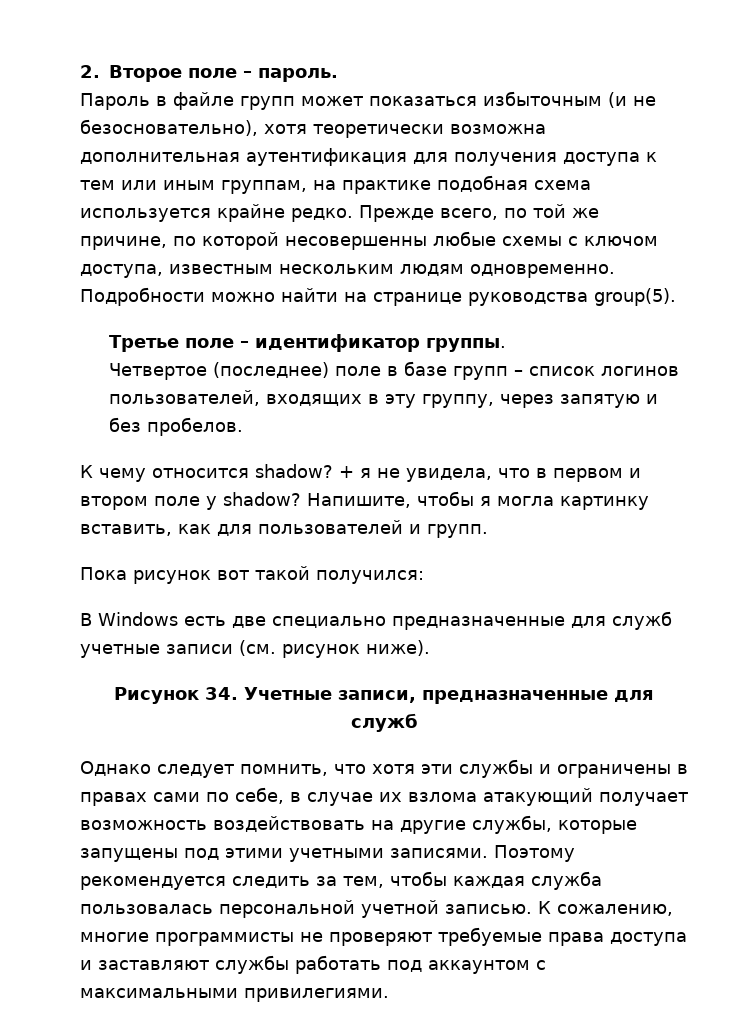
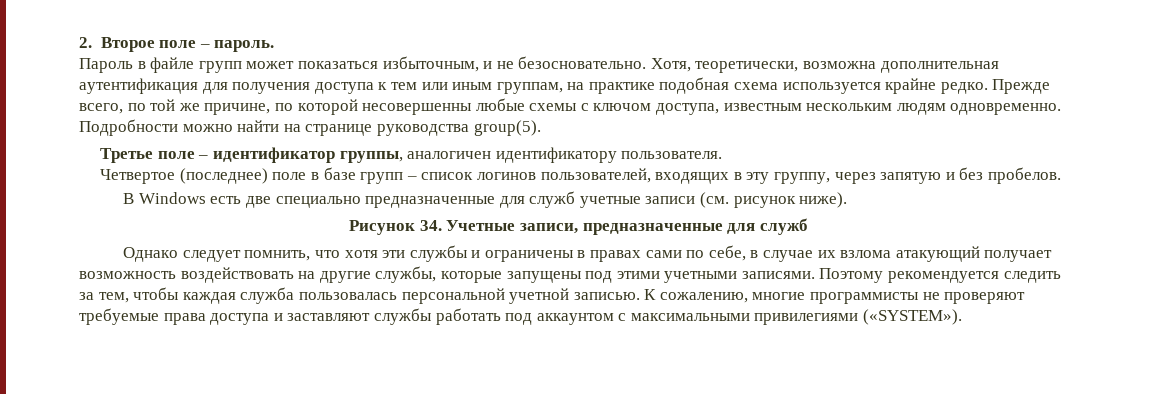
[483,91,656,108] [80,119,444,138] избыточным (и не безосновательно), хотя теоретически -> [382,56,799,73] избыточным, и не безосновательно. Хотя, теоретически,
[426,338,507,352] группы. -> [339,147,723,163] группы, аналогичен идентификатору пользователя.
[80,464,641,482] [80,491,649,510] [80,520,488,538] [80,566,424,584] // К чему относится shadow? + я не увидела, что в первом и втором поле у shadow? Напишите, чтобы я могла картинку вставить, как для пользователей и групп. // Пока рисунок вот такой получился: -> (1061, 175) none
[244,988,389,1002] привилегиями. -> [754,309,963,325] привилегиями («SYSTEM»).

